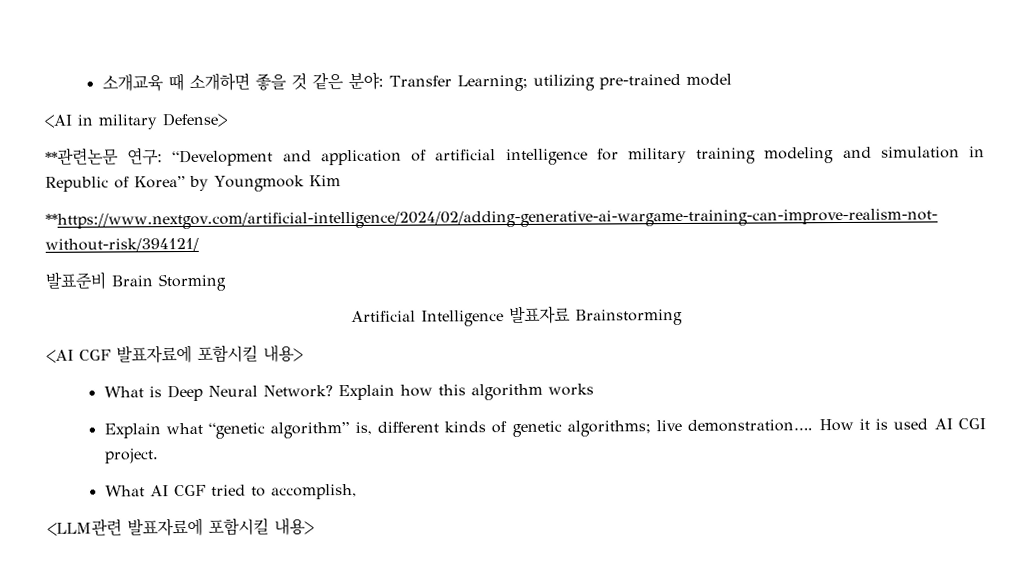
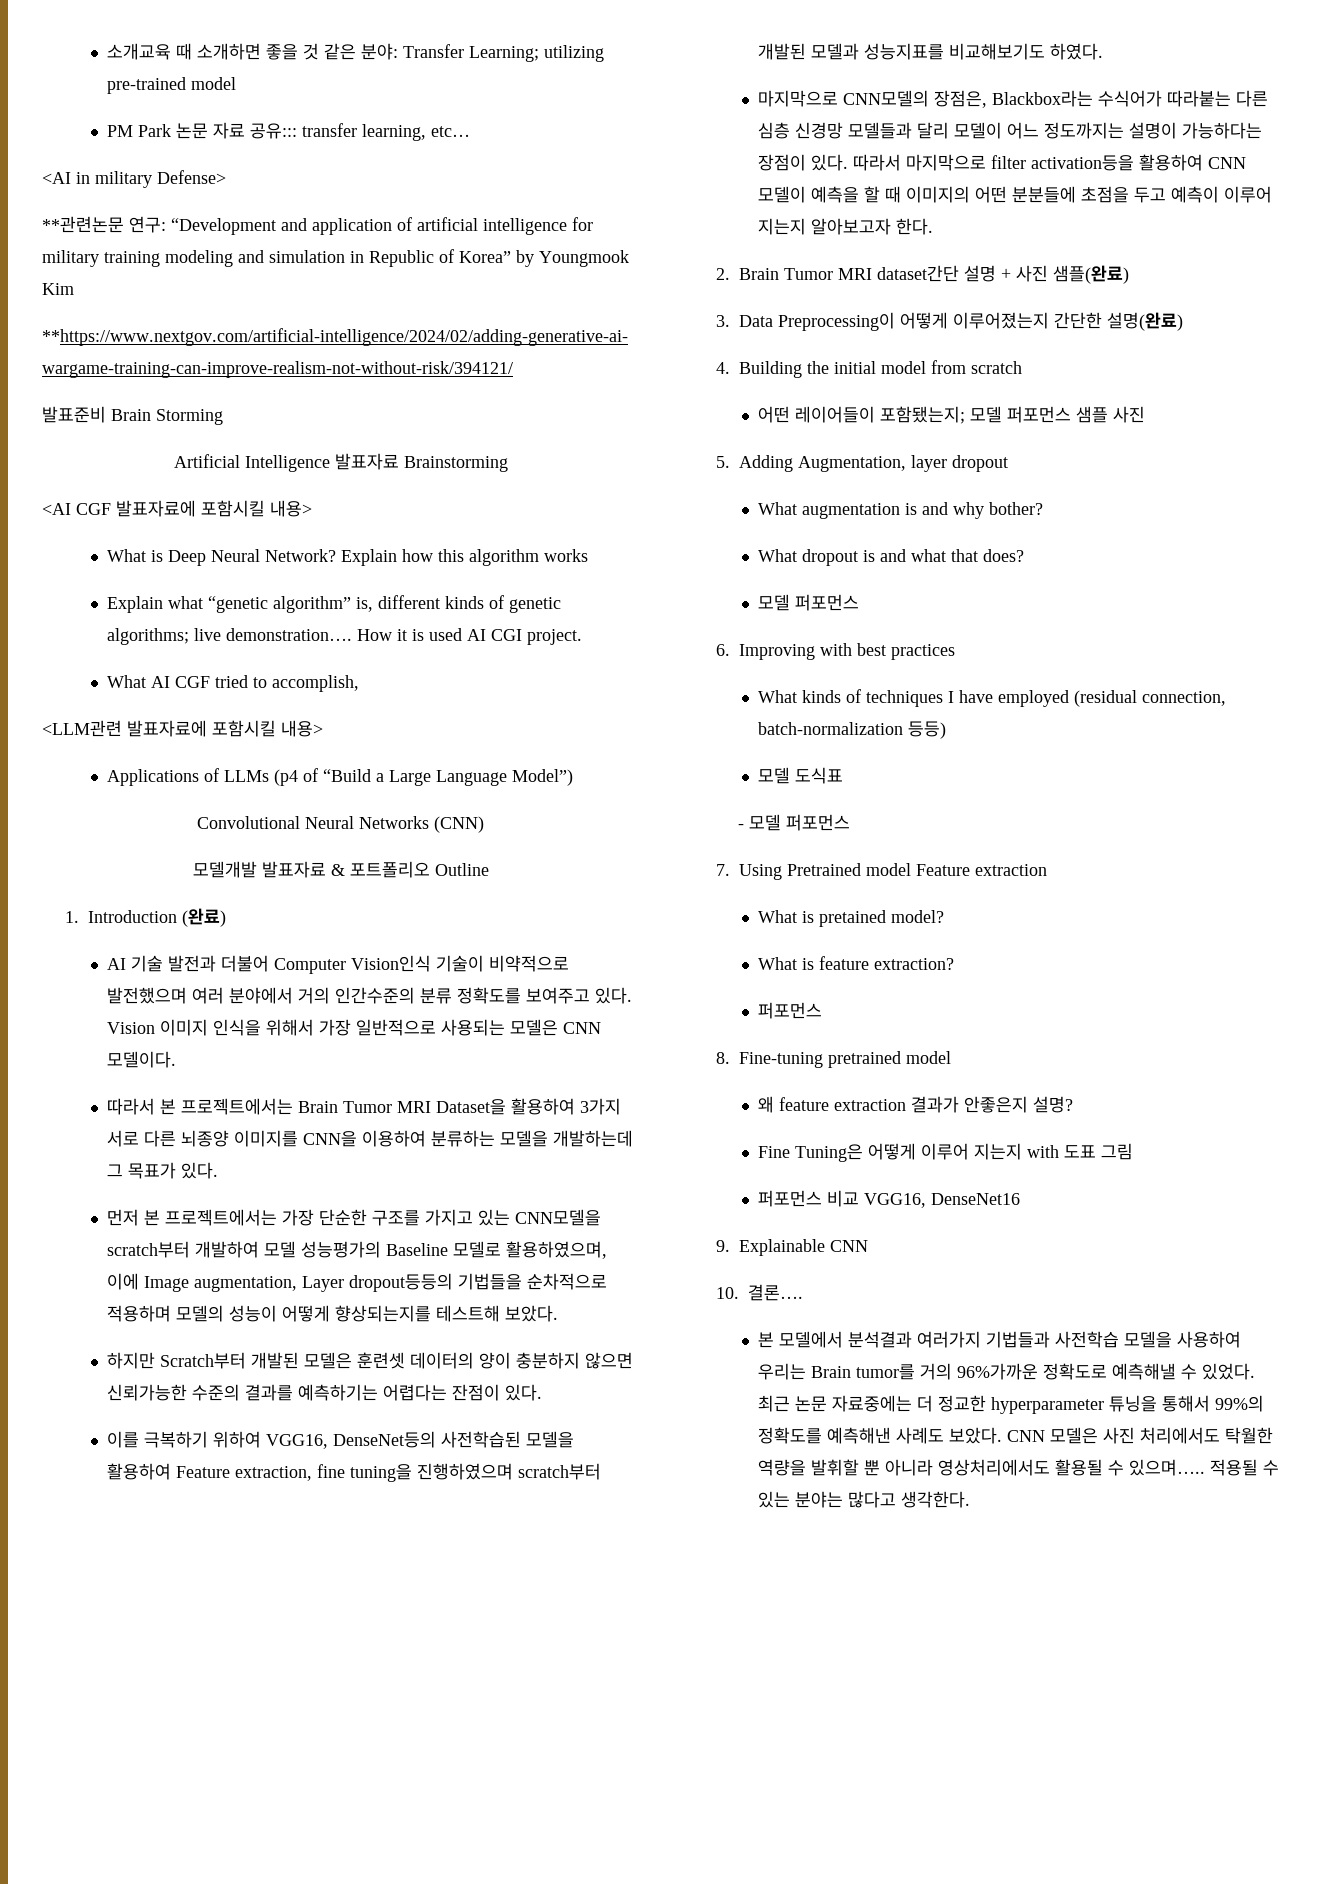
(732, 79) none -> [106,122,470,141] // PM Park 논문 자료 공유::: transfer learning, etc…
(314, 526) none -> [106,768,573,786] [197,816,484,833] [192,861,489,878] [64,908,226,927] [106,955,569,974] [106,987,632,1004] [106,1019,601,1036] [106,1051,176,1068] [106,1098,621,1115] [106,1130,633,1147] [106,1162,218,1179] [106,1209,601,1226] [106,1241,607,1259] [106,1273,607,1292] [106,1305,558,1322] [106,1352,633,1369] [106,1384,542,1401] [106,1431,574,1449] [106,1463,601,1482] [757,43,1103,60] [757,90,1268,108] [757,122,1262,139] [757,154,1246,171] [757,186,1272,203] [757,218,933,235] [715,265,1129,284] [715,312,1183,331] [715,360,1022,378] [757,406,1145,424] [715,455,1008,472] [757,502,1043,519] [757,549,1024,566] [757,594,859,611] [715,643,955,660] [757,689,1226,707] [757,721,946,739] [757,767,843,784] [738,814,851,831] [715,863,1047,880] [757,910,944,927] [757,956,954,970] [757,1002,822,1019] [715,1051,951,1068] [757,1096,1073,1113] [757,1143,1133,1162] [757,1190,1020,1208] [715,1239,868,1256] [715,1284,803,1301] [757,1331,1241,1348] [757,1363,1255,1380] [757,1395,1264,1414] [757,1427,1273,1444] [757,1459,1279,1476] [757,1491,970,1508] // Applications of LLMs (p4 of “Build a Large Language Model”) // Convolutional Neural Networks (CNN) // 모델개발 발표자료 & 포트폴리오 Outline // 1. Introduction (완료) // AI 기술 발전과 더불어 Computer Vision인식 기술이 비약적으로 발전했으며 여러 분야에서 거의 인간수준의 분류 정확도를 보여주고 있다. Vision 이미지 인식을 위해서 가장 일반적으로 사용되는 모델은 CNN 모델이다. // 따라서 본 프로젝트에서는 Brain Tumor MRI Dataset을 활용하여 3가지 서로 다른 뇌종양 이미지를 CNN을 이용하여 분류하는 모델을 개발하는데 그 목표가 있다. // 먼저 본 프로젝트에서는 가장 단순한 구조를 가지고 있는 CNN모델을 scratch부터 개발하여 모델 성능평가의 Baseline 모델로 활용하였으며, 이에 Image augmentation, Layer dropout등등의 기법들을 순차적으로 적용하며 모델의 성능이 어떻게 향상되는지를 테스트해 보았다. // 하지만 Scratch부터 개발된 모델은 훈련셋 데이터의 양이 충분하지 않으면 신뢰가능한 수준의 결과를 예측하기는 어렵다는 잔점이 있다. // 이를 극복하기 위하여 VGG16, DenseNet등의 사전학습된 모델을 활용하여 Feature extraction, fine tuning을 진행하였으며 scratch부터 개발된 모델과 성능지표를 비교해보기도 하였다. // 마지막으로 CNN모델의 장점은, Blackbox라는 수식어가 따라붙는 다른 심층 신경망 모델들과 달리 모델이 어느 정도까지는 설명이 가능하다는 장점이 있다. 따라서 마지막으로 filter activation등을 활용하여 CNN 모델이 예측을 할 때 이미지의 어떤 분분들에 초점을 두고 예측이 이루어 지는지 알아보고자 한다. // 2. Brain Tumor MRI dataset간단 설명 + 사진 샘플(완료) // 3. Data Preprocessing이 어떻게 이루어졌는지 간단한 설명(완료) // 4. Building the initial model from scratch // 어떤 레이어들이 포함됐는지; 모델 퍼포먼스 샘플 사진 // 5. Adding Augmentation, layer dropout // What augmentation is and why bother? // What dropout is and what that does? // 모델 퍼포먼스 // 6. Improving with best practices // What kinds of techniques I have employed (residual connection, batch-normalization 등등) // 모델 도식표 // - 모델 퍼포먼스 // 7. Using Pretrained model Feature extraction // What is pretained model? // What is feature extraction? // 퍼포먼스 // 8. Fine-tuning pretrained model // 왜 feature extraction 결과가 안좋은지 설명? // Fine Tuning은 어떻게 이루어 지는지 with 도표 그림 // 퍼포먼스 비교 VGG16, DenseNet16 // 9. Explainable CNN // 10. 결론…. // 본 모델에서 분석결과 여러가지 기법들과 사전학습 모델을 사용하여 우리는 Brain tumor를 거의 96%가까운 정확도로 예측해낼 수 있었다. 최근 논문 자료중에는 더 정교한 hyperparameter 튜닝을 통해서 99%의 정확도를 예측해낸 사례도 보았다. CNN 모델은 사진 처리에서도 탁월한 역량을 발휘할 뿐 아니라 영상처리에서도 활용될 수 있으며….. 적용될 수 있는 분야는 많다고 생각한다.

